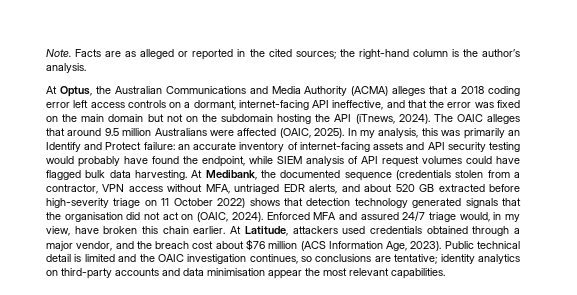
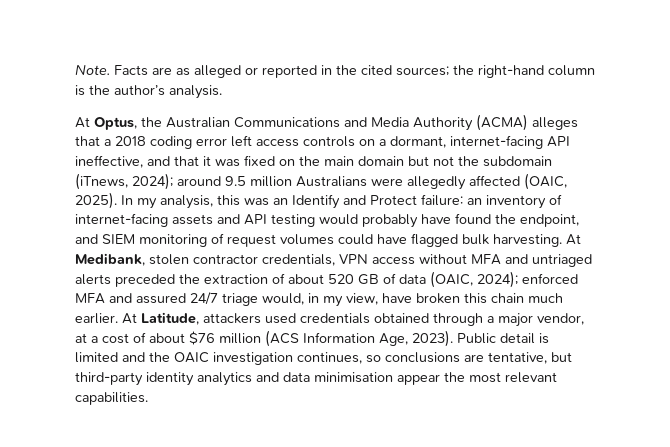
[429,100,472,108] the error -> [203,156,211,166] it
[185,116,198,122] on -> (454, 161) none
[277,114,520,124] [46,128,65,136] hosting the API (iTnews, 2024). The OAIC alleges that -> [75,173,173,190] (iTnews, 2024);
(235, 133) none -> [407,176,466,190] allegedly
[463,128,505,139] primarily -> (269, 202) none
[193,142,237,150] accurate -> (482, 201) none
[447,142,486,152] security -> (267, 219) none
[249,156,378,166] while SIEM analysis of API -> [75,233,224,247] and SIEM monitoring of
[109,170,131,178] data -> (489, 239) none
[261,170,520,181] [46,184,520,194] [46,198,521,208] [46,212,310,222] the documented sequence (credentials stolen from a contractor, VPN access without MFA, untriaged EDR alerts, and about 520 GB extracted before high-severity triage on 11 October 2022) shows that detection technology generated signals that the organisation did not act on (OAIC, 2024). Enforced -> [149,254,592,267] [75,271,578,288] stolen contractor credentials, VPN access without MFA and untriaged alerts preceded the extraction of about 520 GB of data (OAIC, 2024); enforced
(189, 230) none -> [528,293,563,303] much
[115,241,214,249] and the breach cost -> [75,332,146,344] at a cost of
[476,241,520,249] technical -> (496, 338) none
[394,254,520,264] [46,268,159,279] tentative; identity analytics on third-party accounts -> [488,352,572,364] [75,372,252,386] tentative, but third-party identity analytics

